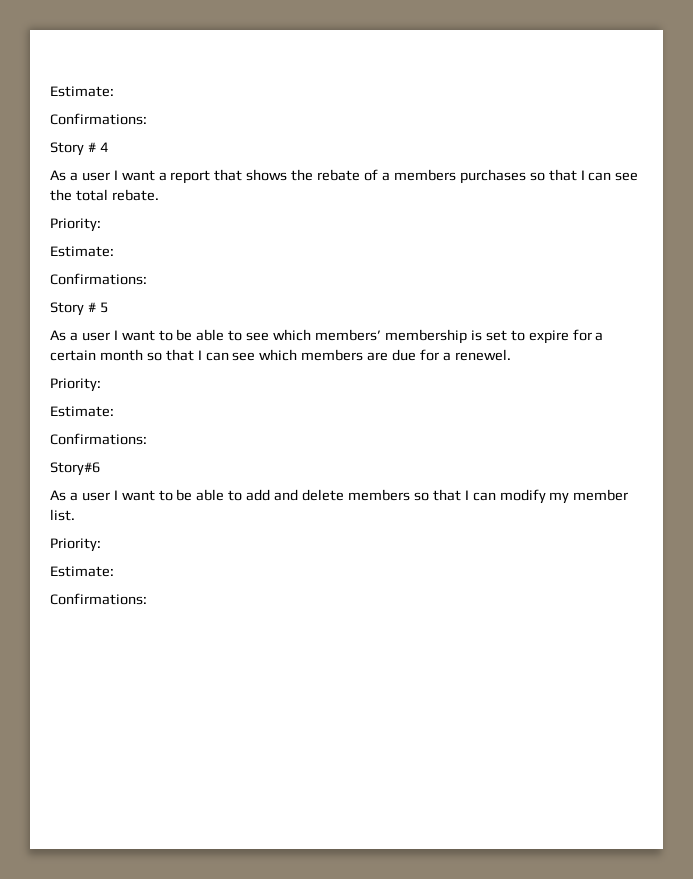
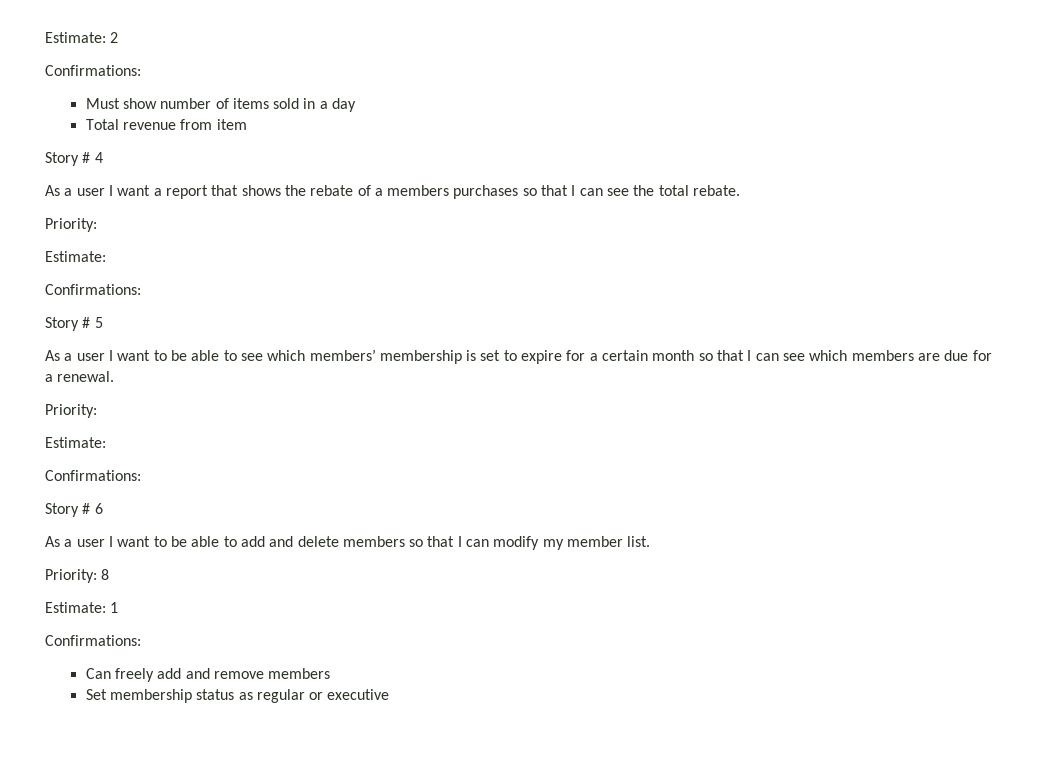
[50,86,114,97] [50,113,147,125] Estimate: // Confirmations: -> [45,32,119,43] [45,65,141,76] [85,98,357,112] [85,119,247,130] Estimate: 2 // Confirmations: // Must show number of items sold in a day // Total revenue from item
[454,349,511,361] [50,378,101,392] [50,406,114,417] [50,433,147,445] [50,462,100,476] renewel. // Priority: // Estimate: // Confirmations: // Story#6 -> [57,371,115,382] [45,404,97,418] [45,437,106,448] [45,470,141,481] [45,503,103,517] renewal. // Priority: // Estimate: // Confirmations: // Story # 6
[50,566,114,577] [50,593,147,605] // Estimate: // Confirmations: -> [101,569,110,580] [45,602,119,613] [45,635,141,646] [85,668,331,682] [85,689,390,703] 8 // Estimate: 1 // Confirmations: // Can freely add and remove members // Set membership status as regular or executive

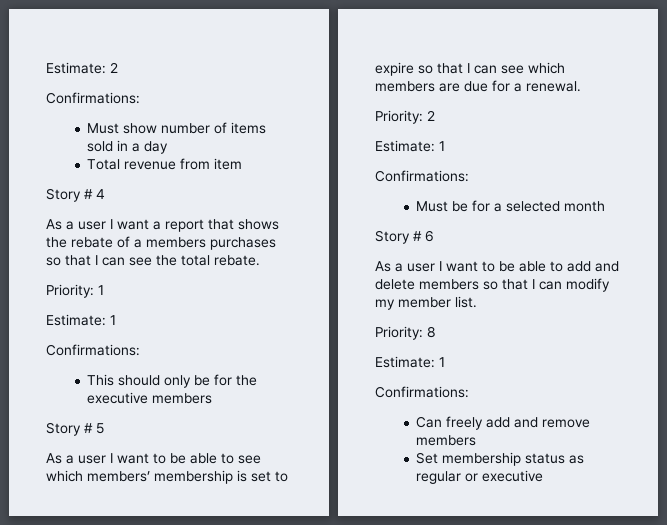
[45,251,106,262] [45,284,141,295] // Estimate: // Confirmations: -> [98,285,104,295] [46,314,116,326] [46,344,140,356] [87,374,258,388] [87,392,213,404] 1 // Estimate: 1 // Confirmations: // This should only be for the executive members
[566,350,695,361] for a certain month -> (414, 69) none
[45,437,106,448] [45,470,141,481] // Estimate: // Confirmations: -> [427,110,435,121] [375,140,445,152] [375,170,469,182] [416,200,606,212] 2 // Estimate: 1 // Confirmations: // Must be for a selected month

